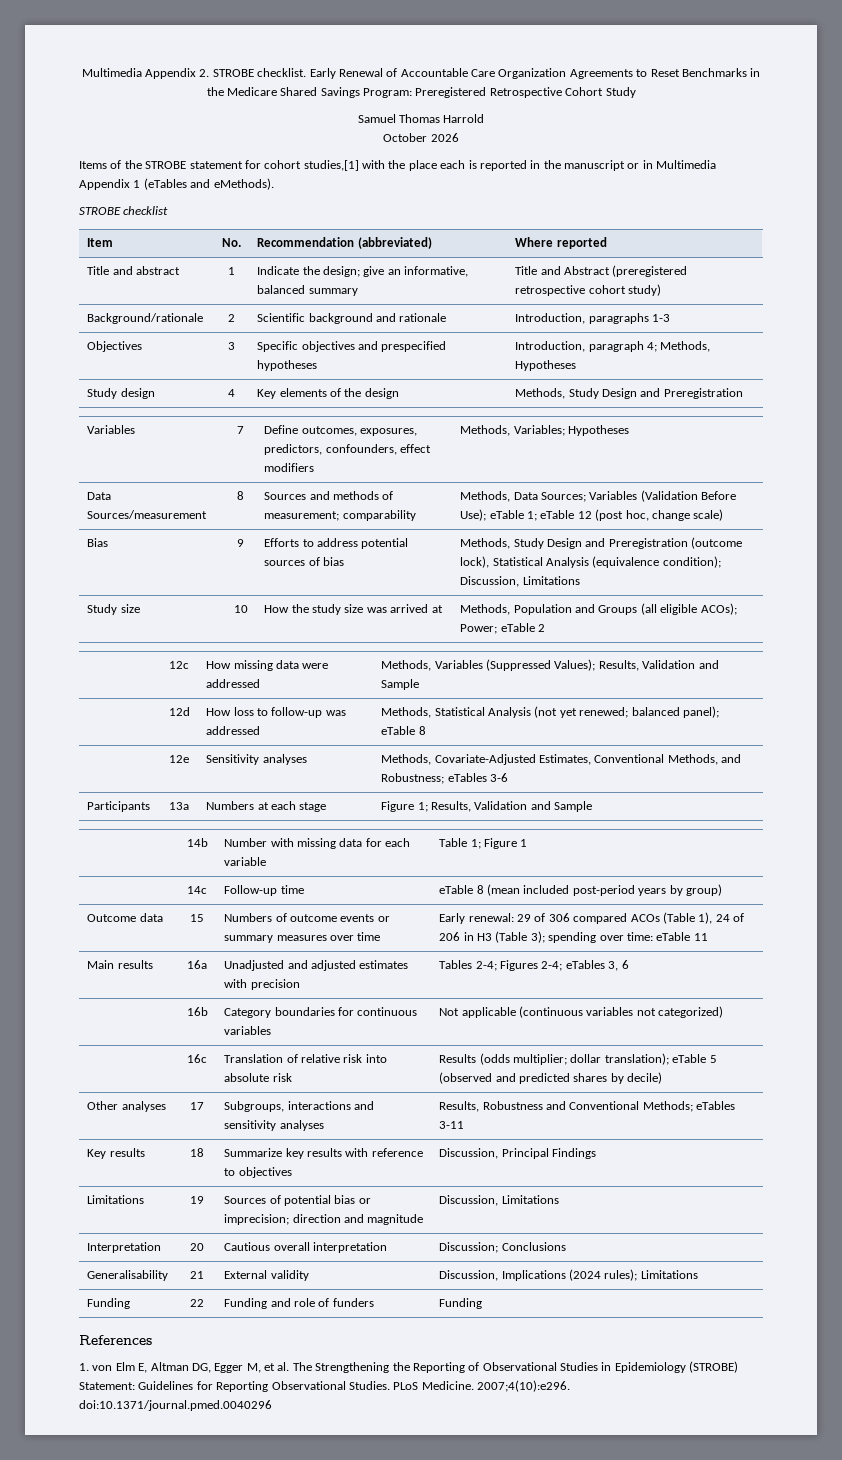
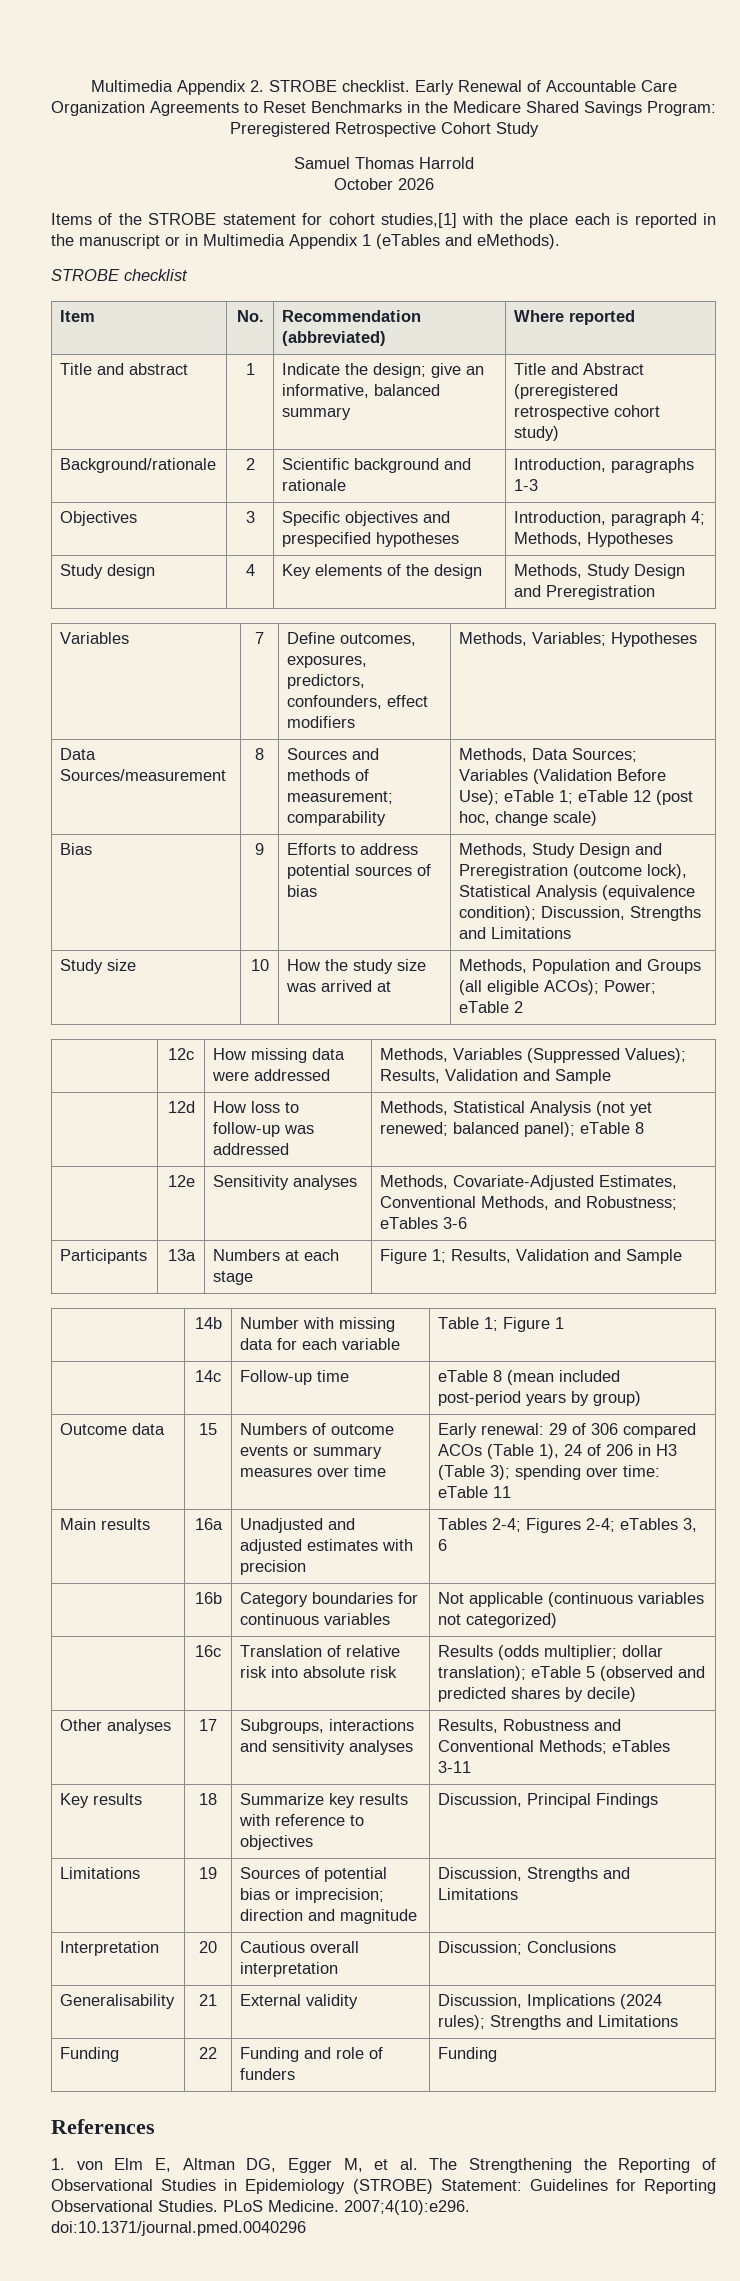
(520, 581) none -> [630,906,702,921] [459,927,487,939] Strengths and
(499, 1200) none -> [527,1867,631,1882] Strengths and
(638, 1275) none -> [490,2015,594,2030] Strengths and

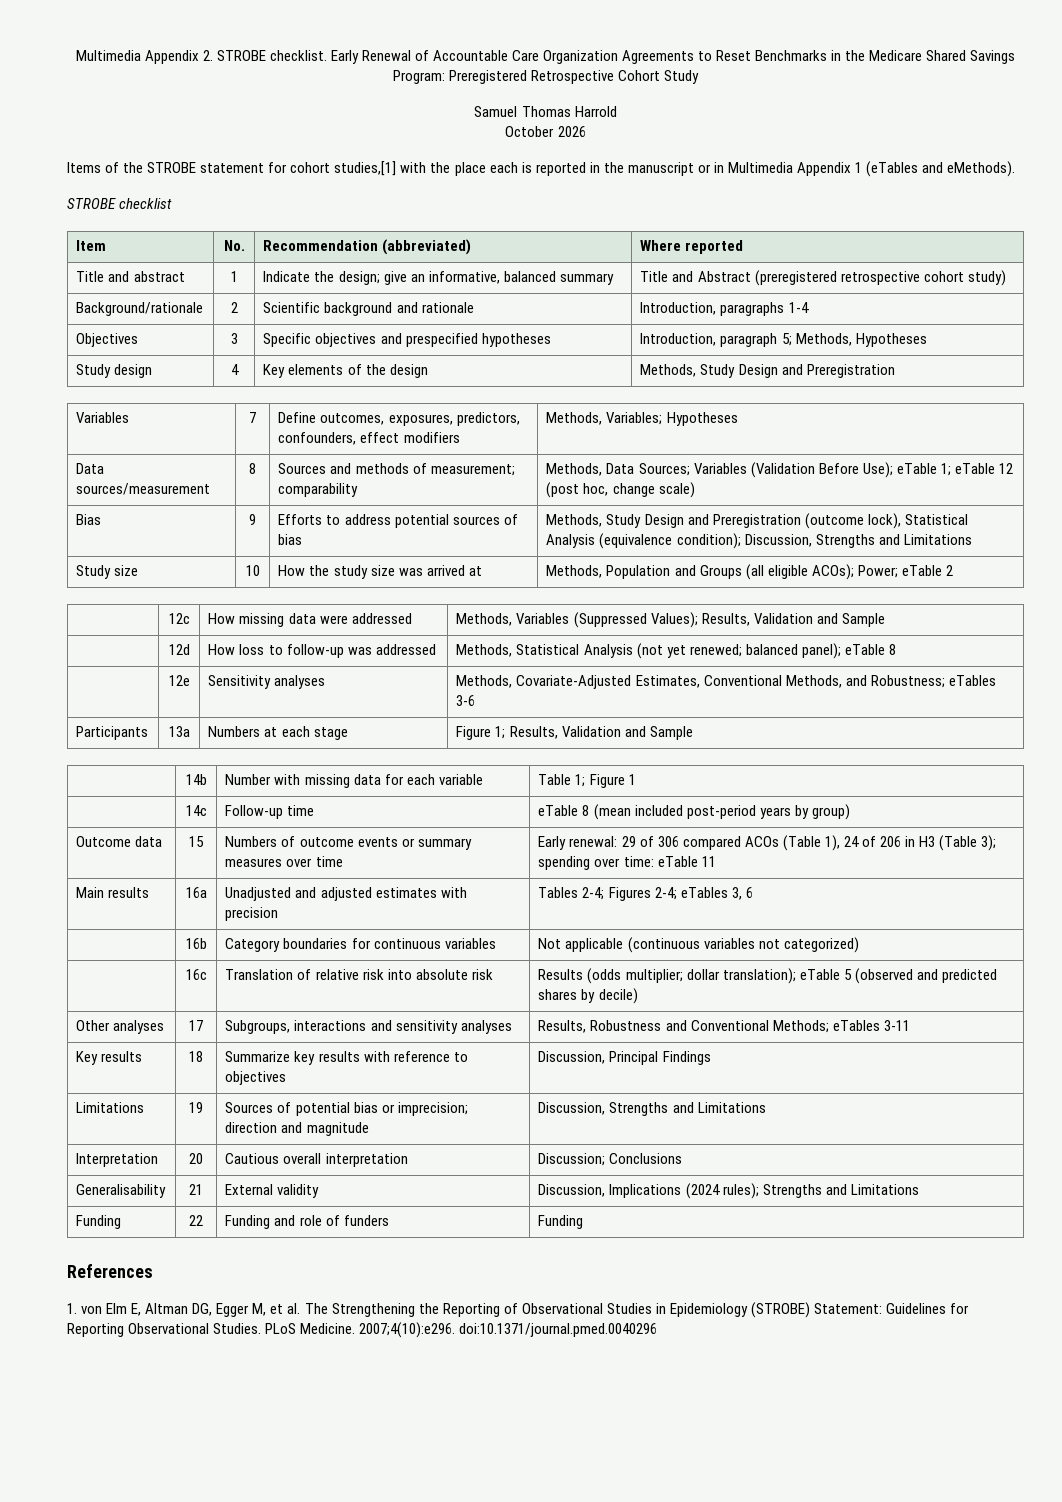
[514,479,539,491] 1-3 -> [788,302,809,313] 1-4
[691,511,706,525] 4; -> [781,333,792,346] 5;
[60,769,227,781] Sources/measurement -> [76,483,211,495] sources/measurement

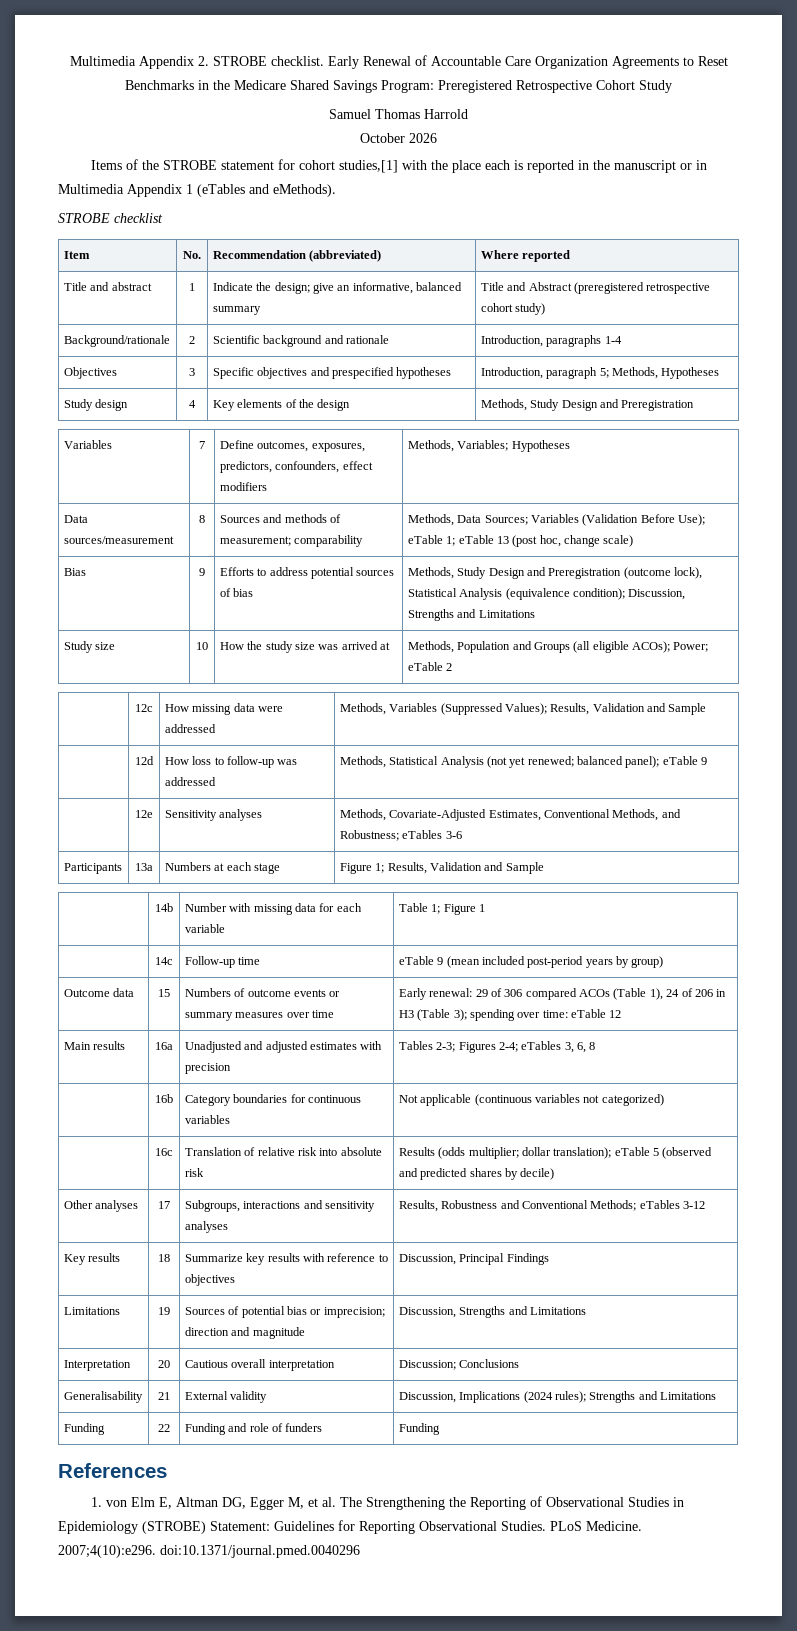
[998,463,1013,474] 12 -> [496,536,509,544] 13
[888,644,896,655] 8 -> [701,757,708,765] 9
[582,805,590,816] 8 -> [437,957,444,965] 9
[701,856,716,867] 11 -> [609,1010,622,1018] 12
[582,887,605,900] 2-4; -> [436,1042,456,1052] 2-3;
[745,887,753,898] 6 -> [577,1042,596,1053] 6, 8
[883,1020,910,1031] 3-11 -> [683,1201,706,1209] 3-12

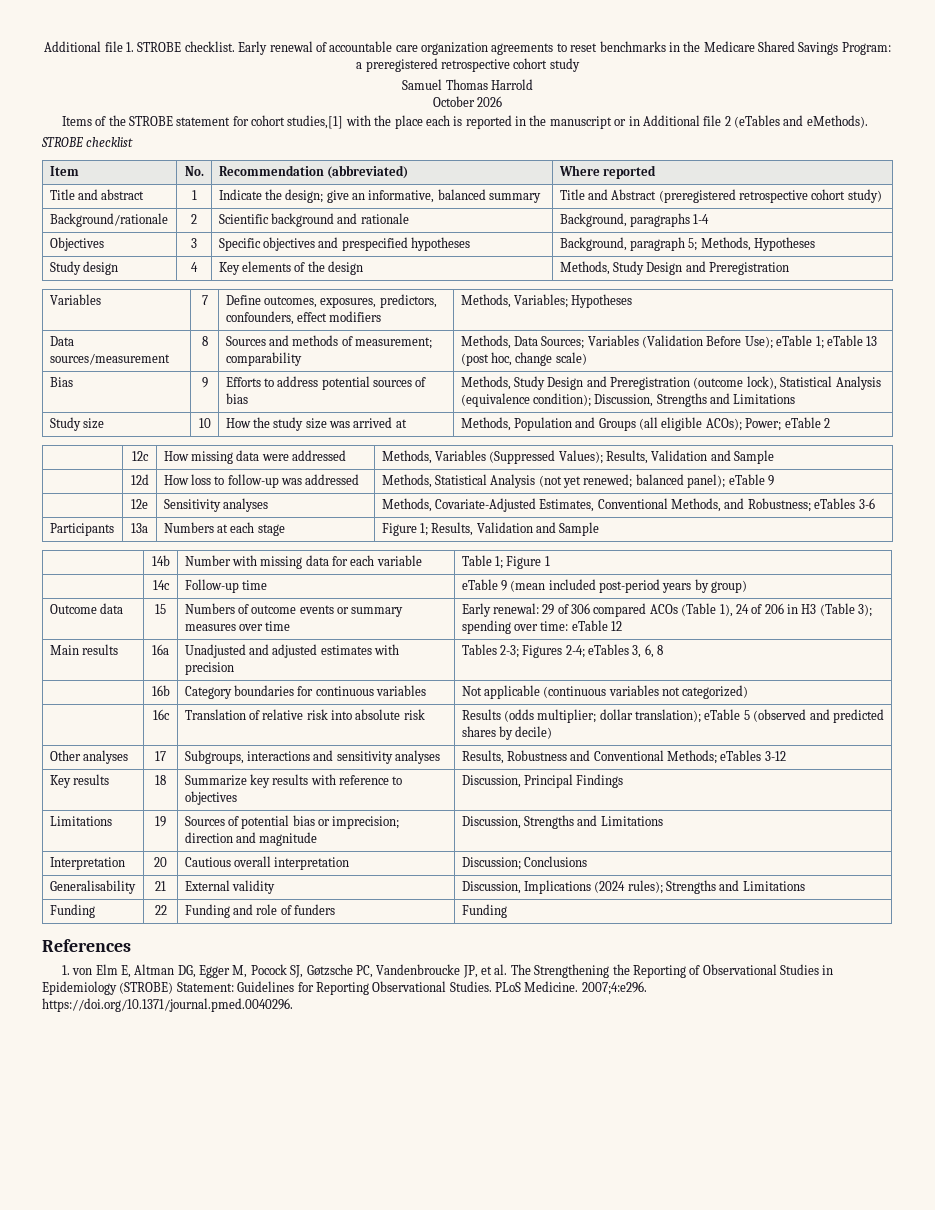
[69,55,728,69] [125,80,194,90] Multimedia Appendix 2. STROBE checklist. Early Renewal of Accountable Care Organization Agreements to Reset Benchmarks -> [44,41,666,55] Additional file 1. STROBE checklist. Early renewal of accountable care organization agreements to reset benchmarks
[438,80,672,93] Preregistered Retrospective Cohort Study -> [356,58,580,72] a preregistered retrospective cohort study
[58,184,193,197] Multimedia Appendix 1 -> [642,115,731,126] Additional file 2
[480,335,543,347] Introduction, -> [559,213,627,227] Background,
[480,367,543,379] Introduction, -> [559,237,627,251] Background,
(305, 1503) none -> [250,964,478,978] Pocock SJ, Gøtzsche PC, Vandenbroucke JP,
[58,1545,360,1558] 2007;4(10):e296. doi:10.1371/journal.pmed.0040296 -> [581,981,647,995] [42,998,293,1012] 2007;4:e296. https://doi.org/10.1371/journal.pmed.0040296.

